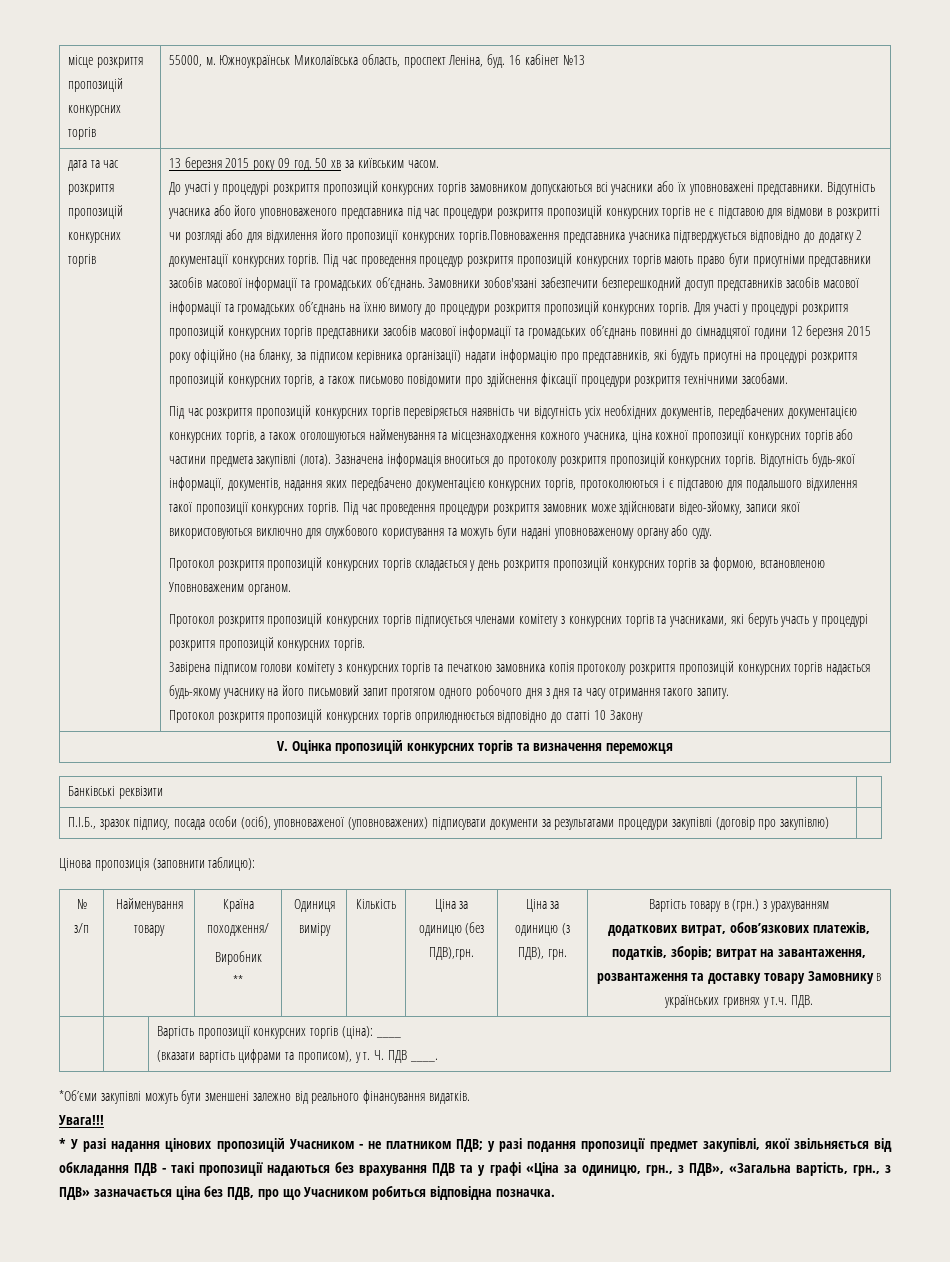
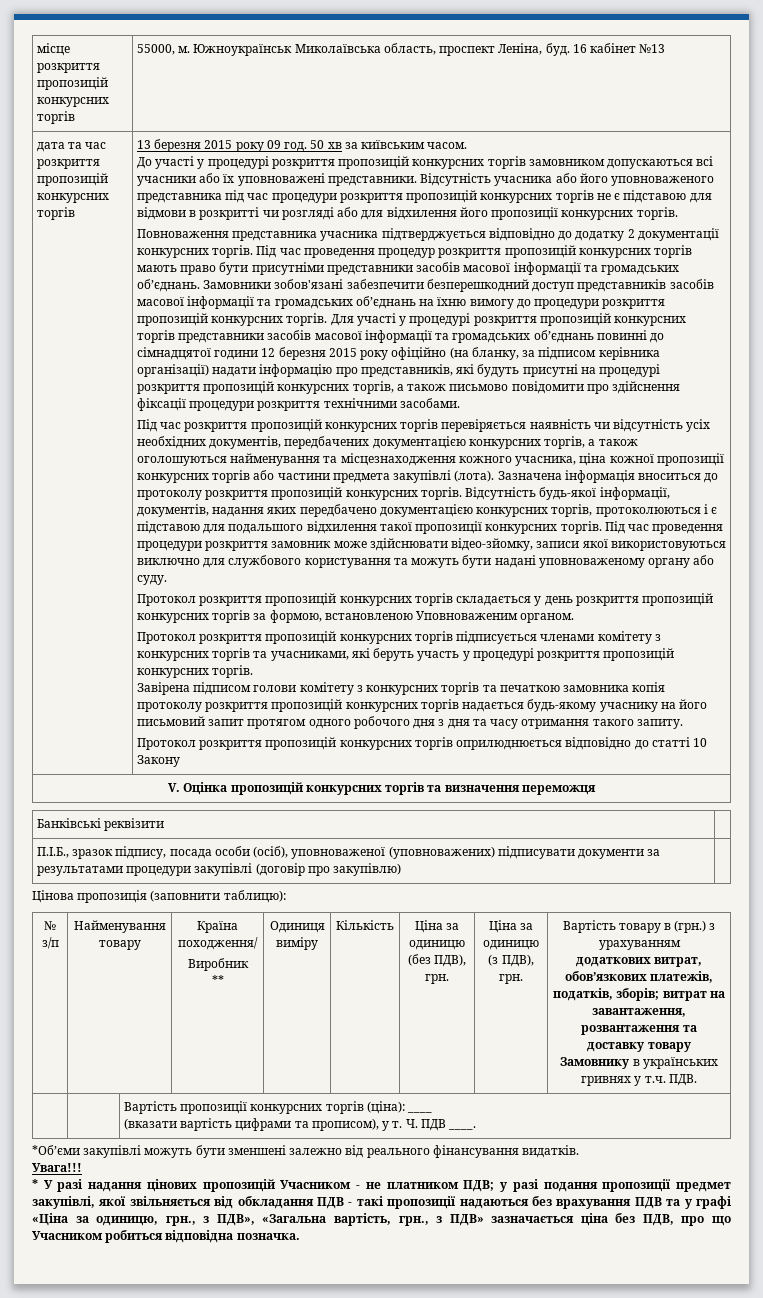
[458,230,559,243] торгів.Повноваження -> [636,207,678,220] [136,229,229,238] торгів. // Повноваження
[429,947,474,960] ПДВ),грн. -> [434,954,467,967] [425,974,449,984] ПДВ), грн.

